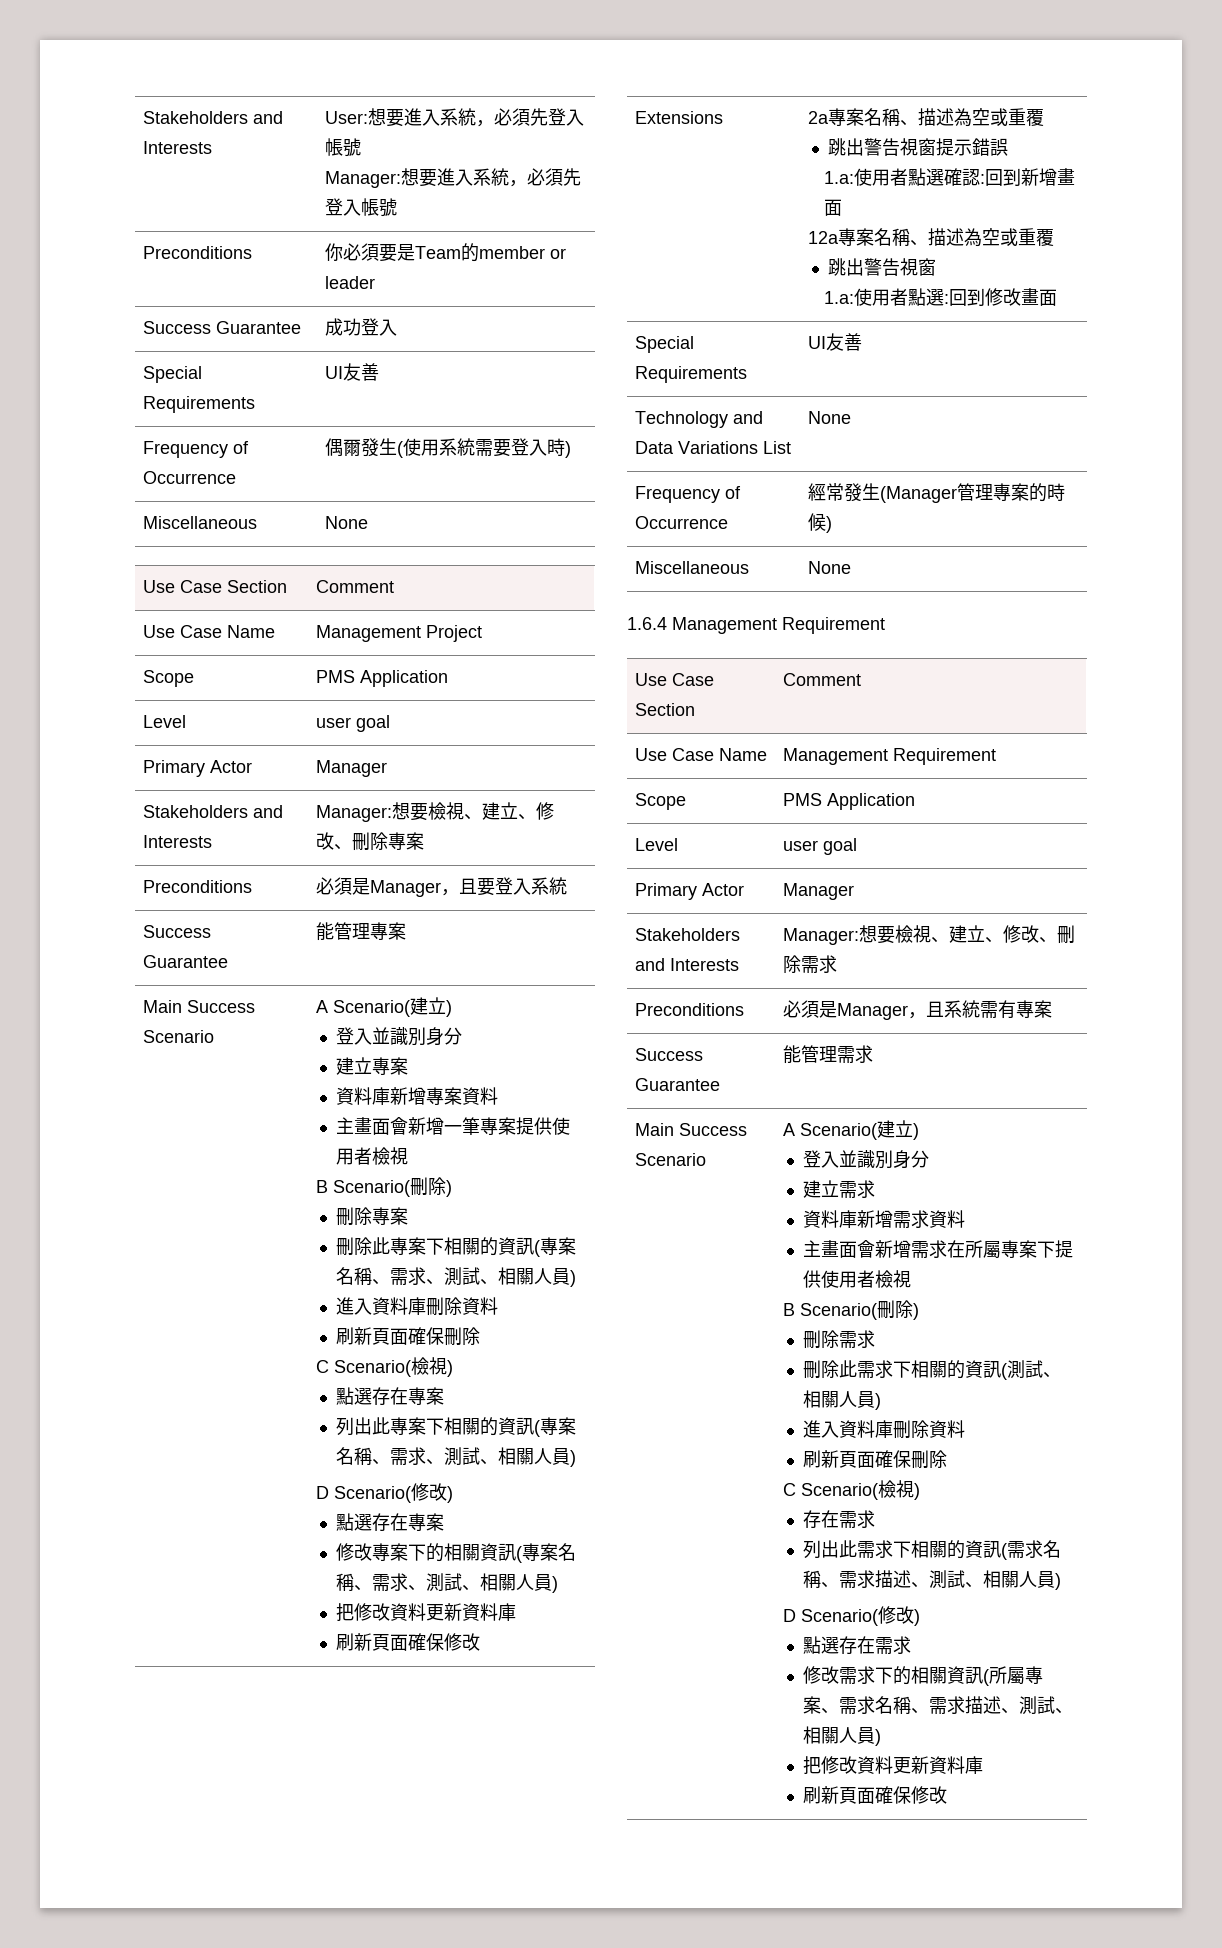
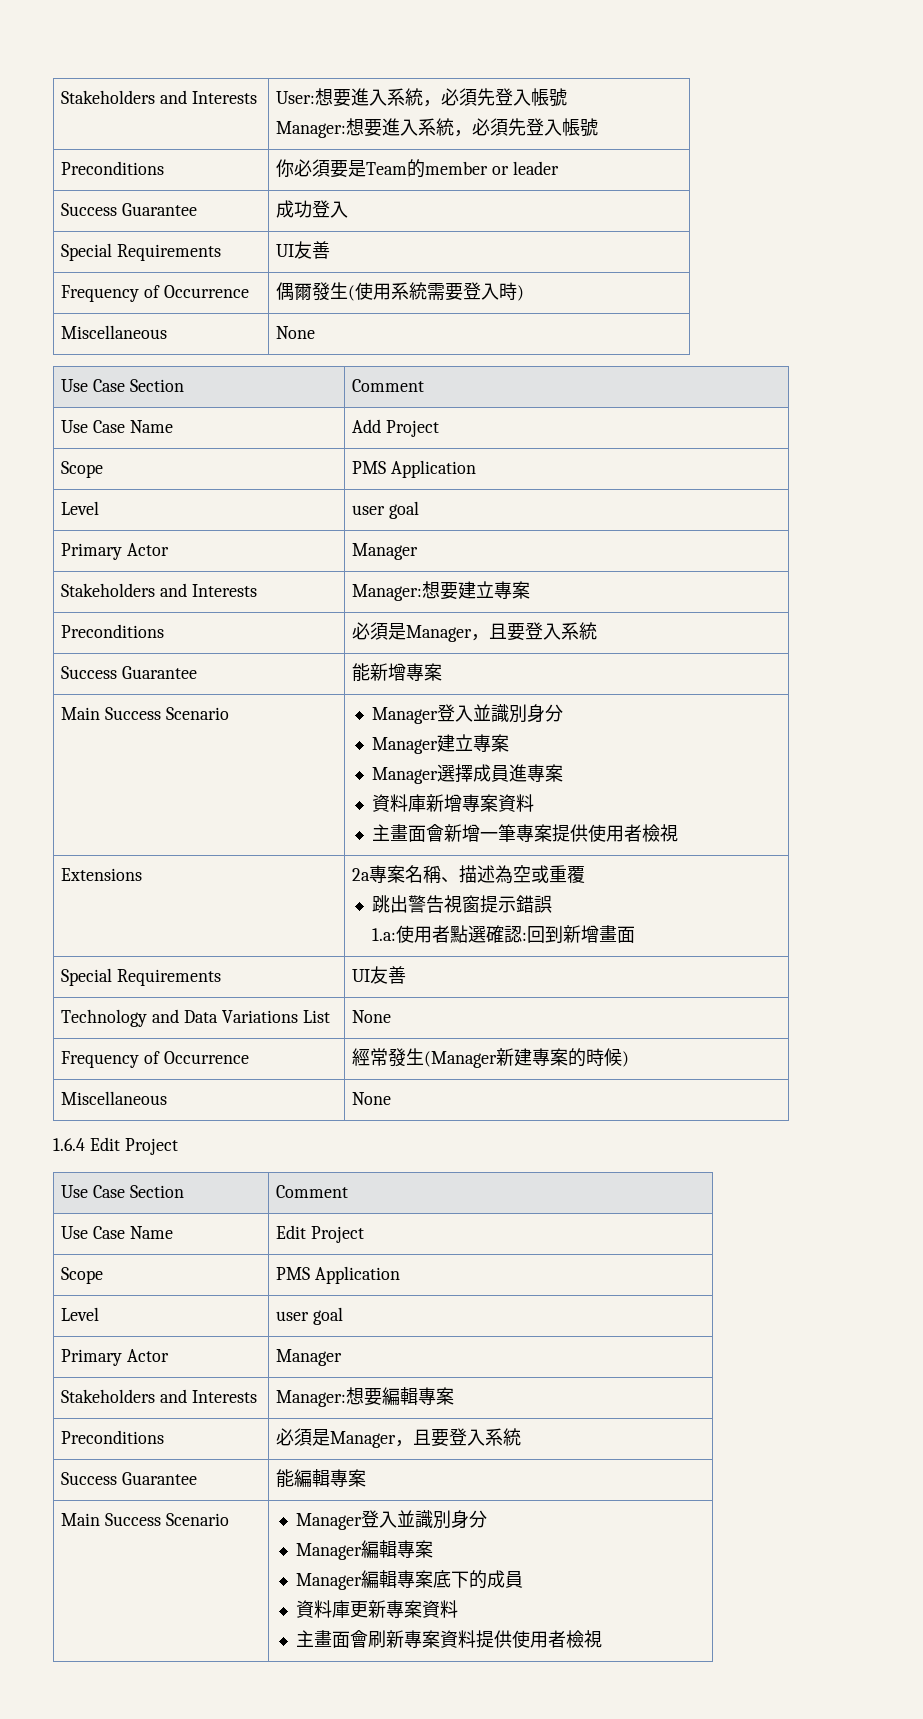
[316,625,422,642] Management -> [352,419,382,433] Add
[428,802,555,820] [316,832,389,851] 檢視、建立、修改、刪除 -> [458,581,495,599] 建立
[334,922,407,940] [143,1000,256,1013] [143,1030,215,1043] [316,997,453,1017] [335,1027,462,1046] [335,1057,408,1075] 管理專案 // Main Success Scenario | A Scenario(建立) // 登入並識別身分 // 建立專案 -> [370,663,443,681] [61,707,229,720] [371,704,563,724] [371,734,509,754] [371,764,563,784] 新增專案 // Main Success Scenario | Manager登入並識別身分 // Manager建立專案 // Manager選擇成員進專案
[316,1177,453,1197] [335,1207,408,1226] [335,1237,576,1257] [335,1267,576,1287] [335,1297,498,1316] [335,1327,480,1346] [316,1357,454,1377] [335,1387,444,1405] [335,1417,576,1437] [335,1447,576,1467] [316,1483,454,1503] [335,1513,444,1531] [335,1543,576,1563] [335,1573,558,1593] [335,1603,516,1622] [335,1633,480,1651] // B Scenario(刪除) // 刪除專案 // 刪除此專案下相關的資訊(專案名稱、需求、測試、相關人員) // 進入資料庫刪除資料 // 刷新頁面確保刪除 // C Scenario(檢視) // 點選存在專案 // 列出此專案下相關的資訊(專案名稱、需求、測試、相關人員) // D Scenario(修改) // 點選存在專案 // 修改專案下的相關資訊(專案名稱、需求、測試、相關人員) // 把修改資料更新資料庫 // 刷新頁面確保修改 -> (678, 833) none
[808,228,1055,247] [827,258,936,276] [824,288,1058,306] // 12a專案名稱、描述為空或重覆 // 跳出警告視窗 // 1.a:使用者點選:回到修改畫面 -> (635, 934) none
[957,483,994,501] 管理 -> [496,1048,533,1066] 新建
[672,617,885,634] [635,673,715,686] [635,703,696,716] [783,673,862,686] [635,748,768,761] [783,748,997,765] Management Requirement // Use Case Section | Comment // Use Case Name | Management Requirement -> [89,1137,178,1155] [61,1185,184,1198] [276,1185,349,1198] [61,1226,173,1239] [276,1225,364,1243] Edit Project // Use Case Section | Comment // Use Case Name | Edit Project
[895,925,1076,944] [783,955,838,973] [635,1003,745,1016] [783,1000,1053,1020] [635,1048,704,1061] [635,1078,721,1091] [783,1045,874,1064] [635,1123,748,1136] [635,1153,707,1166] [783,1120,920,1140] [802,1150,929,1169] [802,1180,875,1198] [802,1210,965,1228] [802,1240,1073,1258] [802,1270,911,1288] [783,1300,920,1320] [802,1330,875,1349] [802,1360,1061,1380] [802,1390,881,1410] [802,1420,965,1439] [802,1450,947,1469] [783,1480,921,1500] [802,1510,875,1528] [802,1540,1061,1560] [802,1570,1061,1590] [783,1606,921,1626] [802,1636,911,1654] [802,1666,1043,1686] [802,1696,1073,1715] [802,1726,881,1746] [802,1756,983,1775] [802,1786,947,1804] 檢視、建立、修改、刪除需求 // Preconditions | 必須是Manager，且系統需有專案 // Success Guarantee | 能管理需求 // Main Success Scenario | A Scenario(建立) // 登入並識別身分 // 建立需求 // 資料庫新增需求資料 // 主畫面會新增需求在所屬專案下提供使用者檢視 // B Scenario(刪除) // 刪除需求 // 刪除此需求下相關的資訊(測試、相關人員) // 進入資料庫刪除資料 // 刷新頁面確保刪除 // C Scenario(檢視) // 存在需求 // 列出此需求下相關的資訊(需求名稱、需求描述、測試、相關人員) // D Scenario(修改) // 點選存在需求 // 修改需求下的相關資訊(所屬專案、需求名稱、需求描述、測試、相關人員) // 把修改資料更新資料庫 // 刷新頁面確保修改 -> [382,1387,455,1406] [61,1430,165,1444] [276,1428,522,1448] [61,1472,197,1485] [276,1469,367,1488] [61,1513,229,1526] [295,1510,487,1530] [295,1540,433,1560] [295,1570,523,1590] [295,1600,458,1618] [295,1630,602,1648] 編輯專案 // Preconditions | 必須是Manager，且要登入系統 // Success Guarantee | 能編輯專案 // Main Success Scenario | Manager登入並識別身分 // Manager編輯專案 // Manager編輯專案底下的成員 // 資料庫更新專案資料 // 主畫面會刷新專案資料提供使用者檢視

